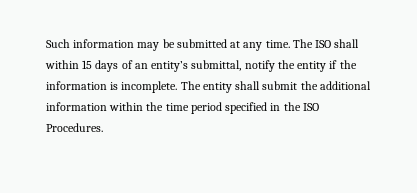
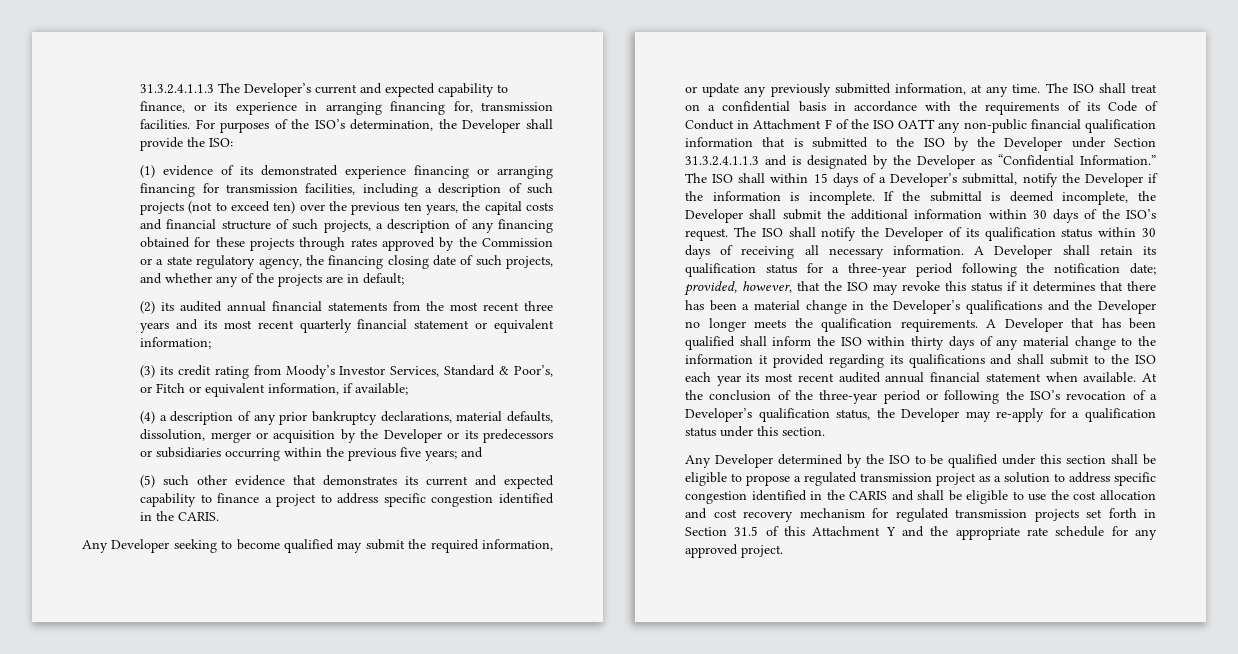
[46,39,227,51] Such information may be submitted -> [140,83,509,97] [140,101,553,115] [140,119,553,133] [140,137,234,151] [140,165,553,179] [140,183,553,197] [140,201,554,215] [140,219,554,233] [140,237,553,251] [140,255,553,269] [140,273,405,287] [140,301,553,314] [140,319,554,333] [140,337,212,349] [140,365,553,379] [140,383,409,397] [140,411,554,425] [140,429,553,443] [140,447,484,461] [140,475,554,489] [140,493,554,507] [140,511,220,521] [82,539,553,553] [685,83,966,97] 31.3.2.4.1.1.3 The Developer’s current and expected capability to finance, or its experience in arranging financing for, transmission facilities. For purposes of the ISO’s determination, the Developer shall provide the ISO: // (1) evidence of its demonstrated experience financing or arranging financing for transmission facilities, including a description of such projects (not to exceed ten) over the previous ten years, the capital costs and financial structure of such projects, a description of any financing obtained for these projects through rates approved by the Commission or a state regulatory agency, the financing closing date of such projects, and whether any of the projects are in default; // (2) its audited annual financial statements from the most recent three years and its most recent quarterly financial statement or equivalent information; // (3) its credit rating from Moody’s Investor Services, Standard & Poor’s, or Fitch or equivalent information, if available; // (4) a description of any prior bankruptcy declarations, material defaults, dissolution, merger or acquisition by the Developer or its predecessors or subsidiaries occurring within the previous five years; and // (5) such other evidence that demonstrates its current and expected capability to finance a project to address specific congestion identified in the CARIS. // Any Developer seeking to become qualified may submit the required information, or update any previously submitted information,
(360, 43) none -> [1131,84,1157,93] [685,101,1158,115] [685,119,1156,133] [685,137,1156,151] [685,154,1156,169] [685,173,766,183] treat on a confidential basis in accordance with the requirements of its Code of Conduct in Attachment F of the ISO OATT any non-public financial qualification information that is submitted to the ISO by the Developer under Section 31.3.2.4.1.1.3 and is designated by the Developer as “Confidential Information.” The ISO shall
[134,61,189,72] an entity’s -> [879,173,958,187] a Developer’s
[297,61,327,72] entity -> [1084,173,1143,187] Developer
[180,81,232,93] The entity -> [884,191,1156,205] [685,209,743,223] If the submittal is deemed incomplete, the Developer
[146,102,319,114] [46,123,103,132] the time period specified in the ISO Procedures. -> [1032,209,1156,223] [685,227,1156,241] [685,245,1156,259] [685,263,1156,277] [684,281,1156,296] [685,300,1156,314] [685,318,1156,332] [685,336,1156,350] [685,354,1156,368] [685,372,1157,386] [685,390,1157,404] [685,408,1156,422] [685,426,825,437] [685,454,1156,468] [685,472,1156,486] [685,490,1156,504] [685,508,1156,522] [685,526,1157,540] [685,544,783,558] 30 days of the ISO’s request. The ISO shall notify the Developer of its qualification status within 30 days of receiving all necessary information. A Developer shall retain its qualification status for a three-year period following the notification date; provided, however, that the ISO may revoke this status if it determines that there has been a material change in the Developer’s qualifications and the Developer no longer meets the qualification requirements. A Developer that has been qualified shall inform the ISO within thirty days of any material change to the information it provided regarding its qualifications and shall submit to the ISO each year its most recent audited annual financial statement when available. At the conclusion of the three-year period or following the ISO’s revocation of a Developer’s qualification status, the Developer may re-apply for a qualification status under this section. // Any Developer determined by the ISO to be qualified under this section shall be eligible to propose a regulated transmission project as a solution to address specific congestion identified in the CARIS and shall be eligible to use the cost allocation and cost recovery mechanism for regulated transmission projects set forth in Section 31.5 of this Attachment Y and the appropriate rate schedule for any approved project.

